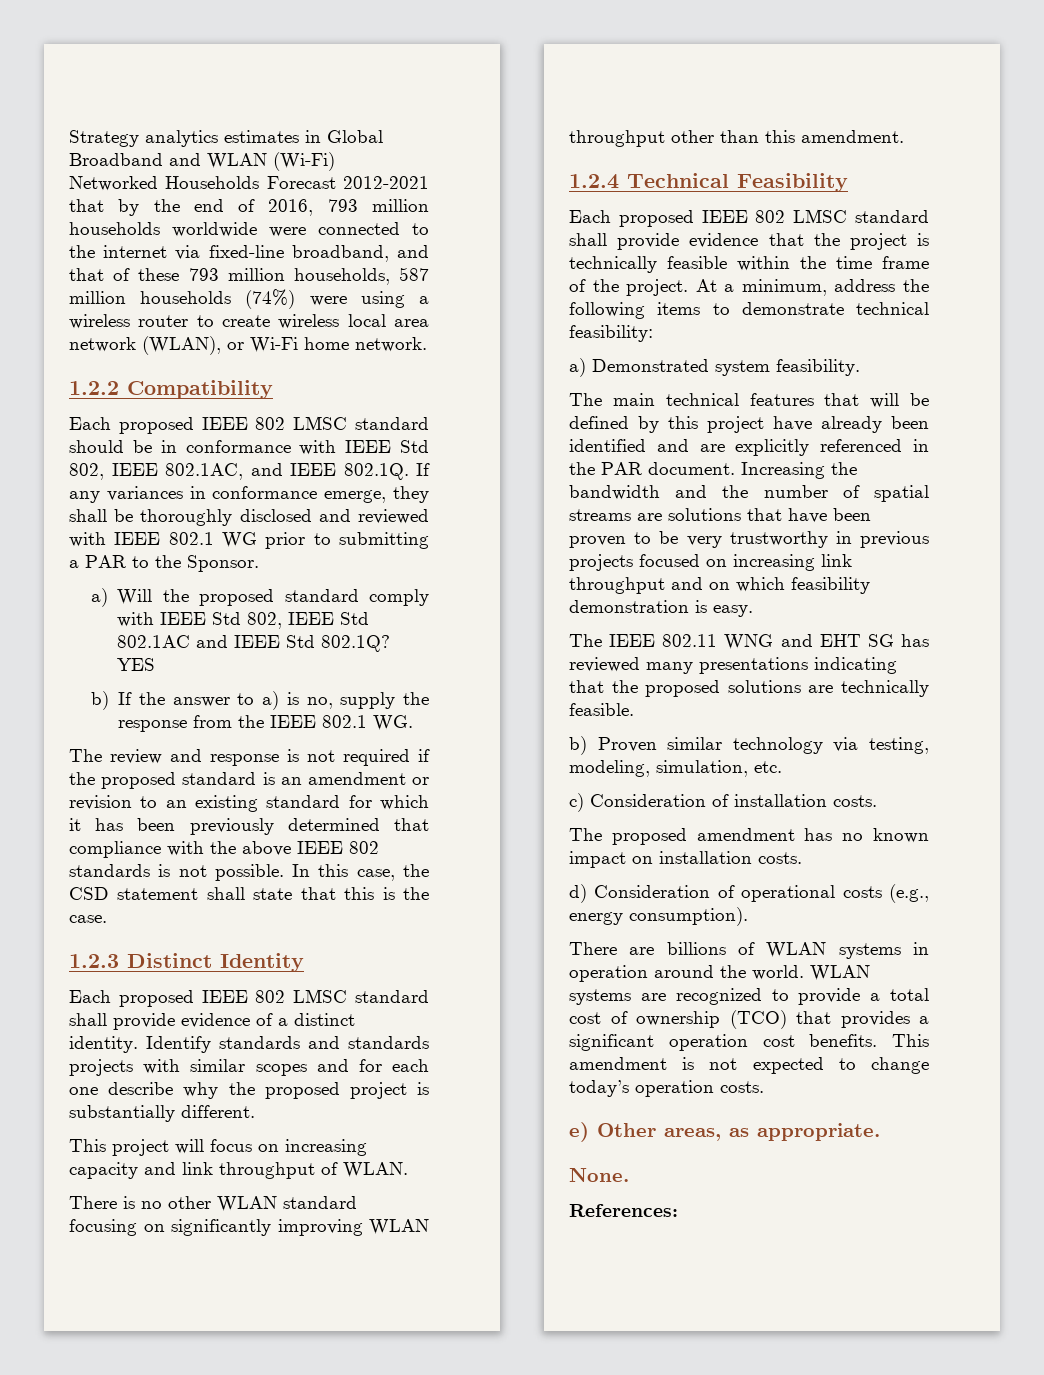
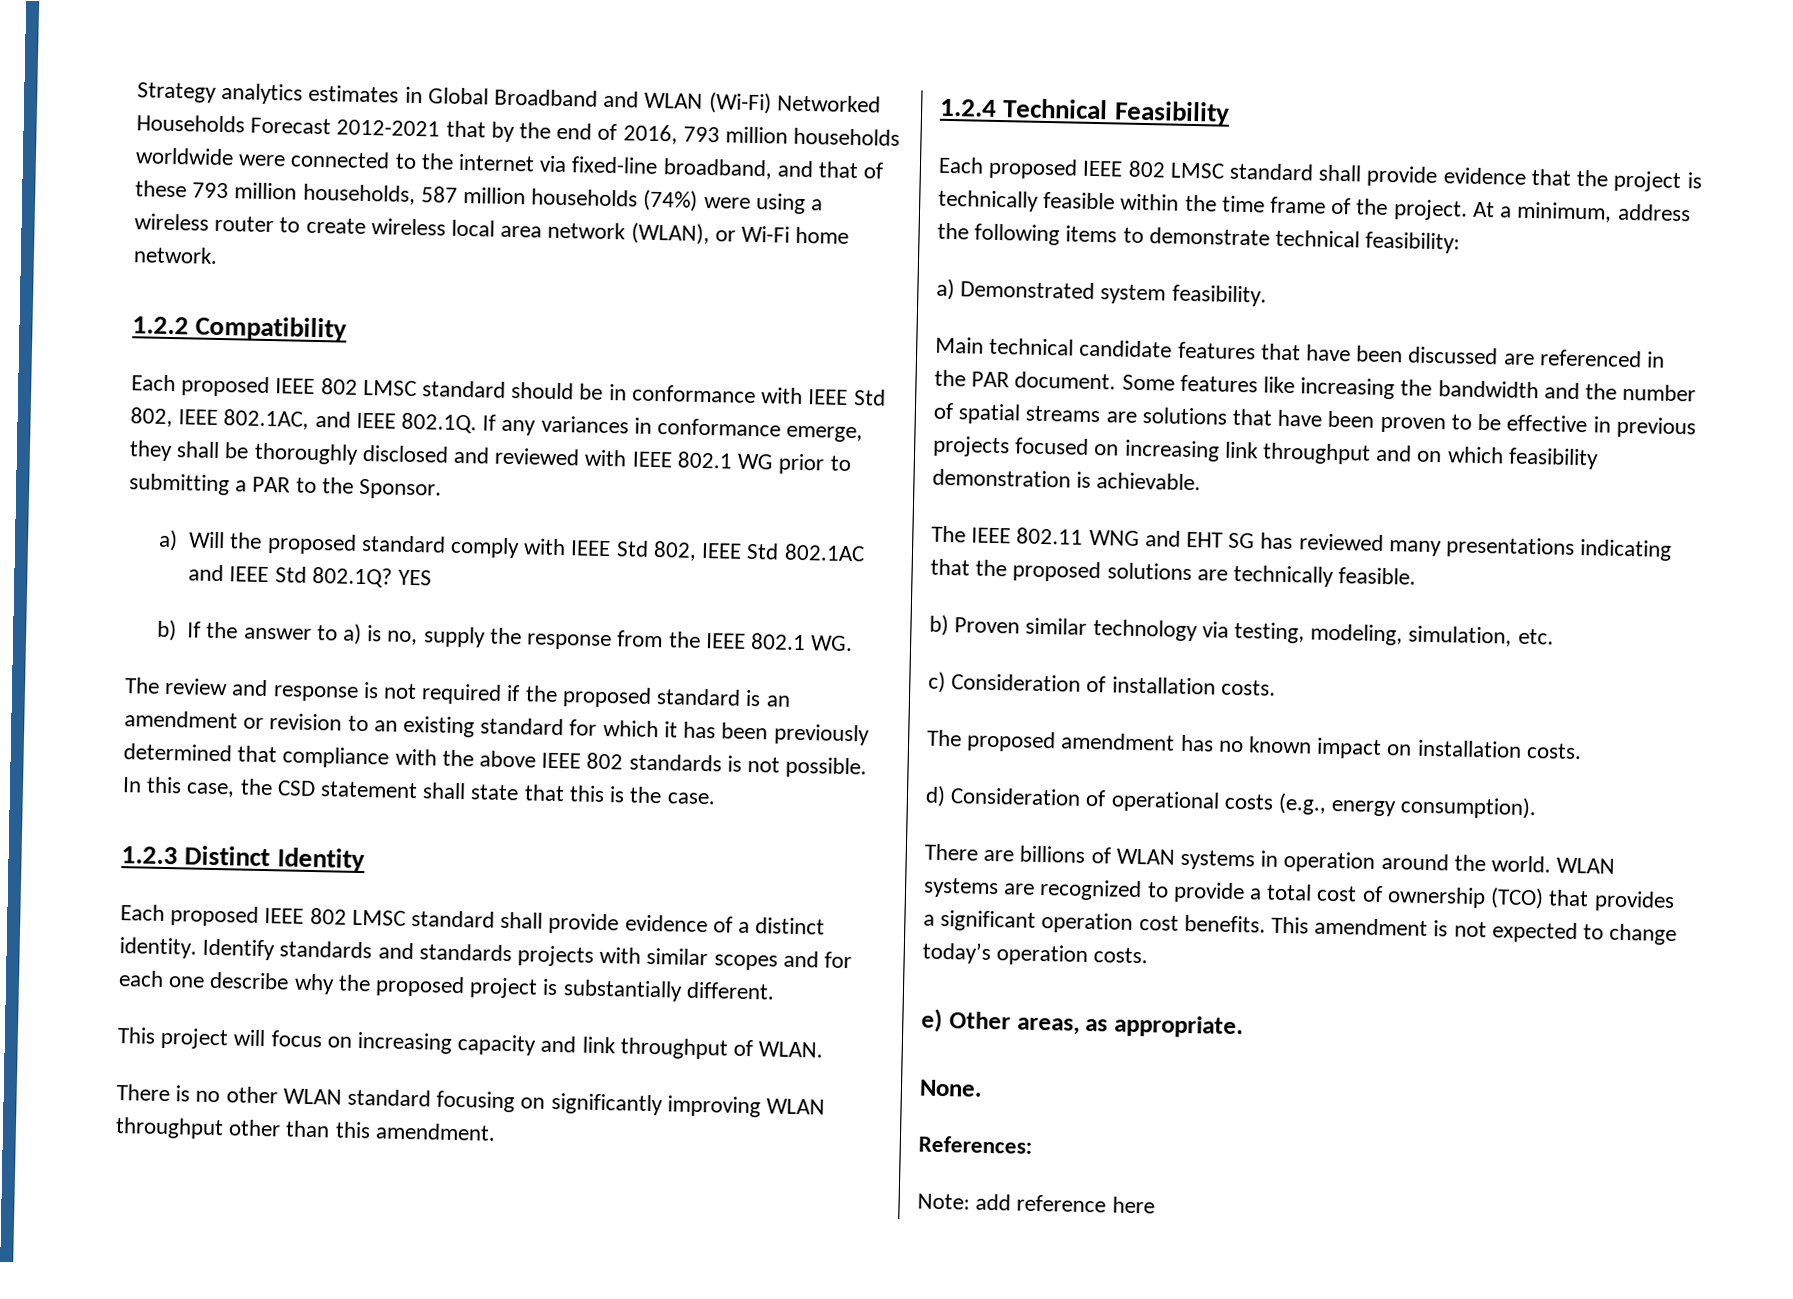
[569,393,929,408] [569,416,929,433] [569,439,810,456] The main technical features that will be defined by this project have already been identified and are explicitly -> [935,336,1535,366] Main technical candidate features that have been discussed are
[741,462,825,479] Increasing -> [1121,374,1396,400] Some features like increasing
[686,531,828,548] very trustworthy -> [1506,414,1588,433] effective
[713,605,753,617] easy. -> [1096,472,1202,491] achievable.
(678, 1210) none -> [917,1193,1155,1214] // Note: add reference here

